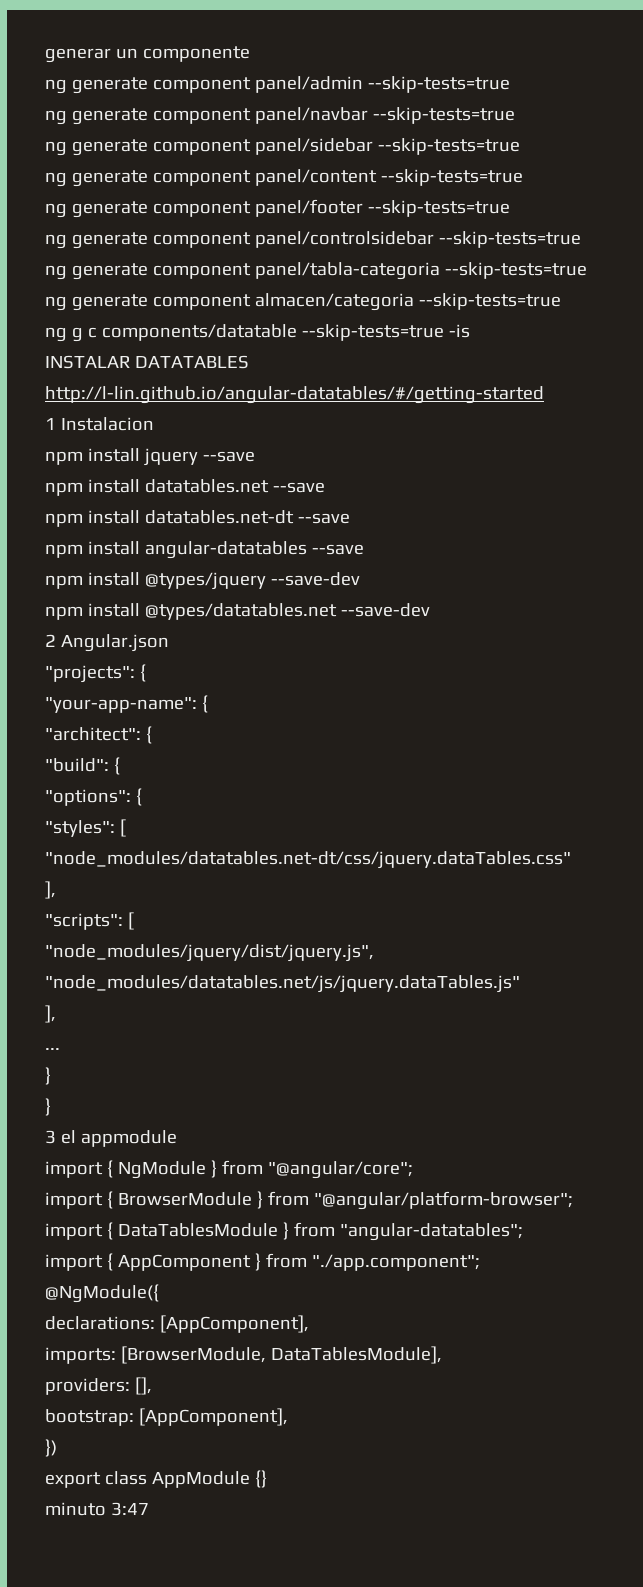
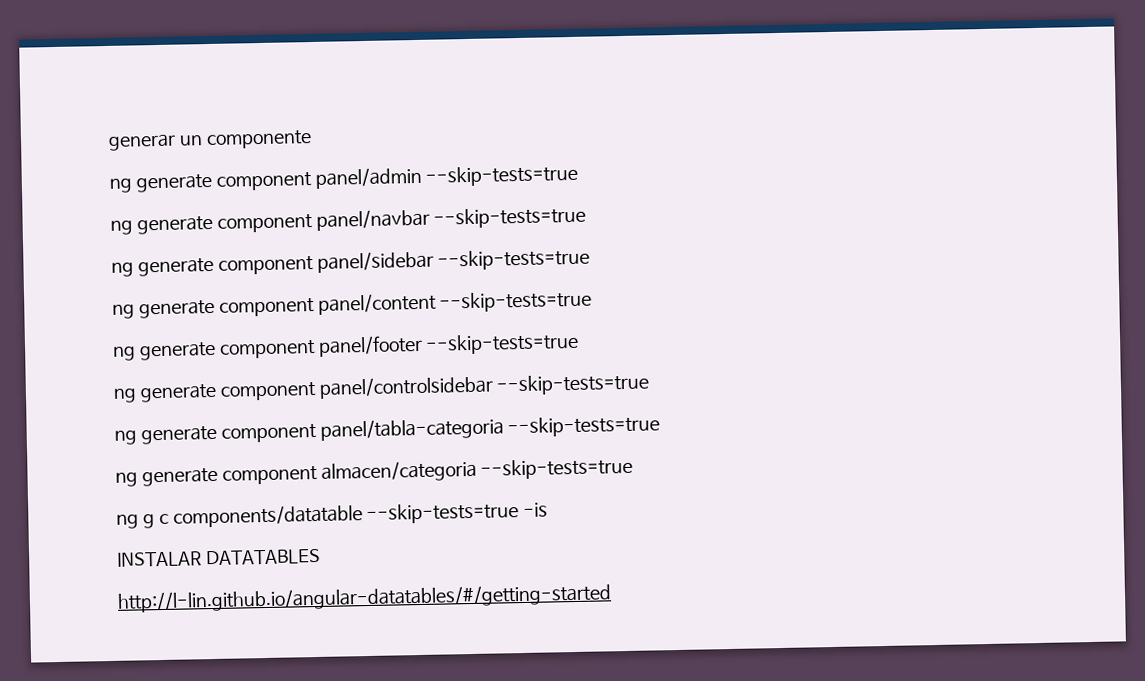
[45,417,154,431] [45,448,255,466] [45,479,325,496] [45,510,350,527] [45,541,364,559] [45,572,360,590] [45,603,430,620] [45,634,169,652] [45,664,146,683] [45,695,208,713] [45,726,152,744] [45,757,120,775] [45,788,142,806] [45,819,126,837] [45,851,571,869] [45,881,56,899] [45,912,134,930] [45,944,374,962] [45,975,520,993] [45,1005,56,1023] [45,1048,60,1050] [45,1067,51,1085] [45,1098,51,1116] [45,1130,177,1147] [45,1160,413,1179] [45,1191,573,1210] [45,1222,523,1241] [45,1253,480,1271] [45,1284,159,1303] [45,1315,309,1333] [45,1346,442,1364] [45,1377,152,1395] [45,1408,288,1426] [45,1439,57,1457] [45,1470,267,1488] [45,1502,149,1516] // 1 Instalacion // npm install jquery --save // npm install datatables.net --save // npm install datatables.net-dt --save // npm install angular-datatables --save // npm install @types/jquery --save-dev // npm install @types/datatables.net --save-dev // 2 Angular.json // "projects": { // "your-app-name": { // "architect": { // "build": { // "options": { // "styles": [ // "node_modules/datatables.net-dt/css/jquery.dataTables.css" // ], // "scripts": [ // "node_modules/jquery/dist/jquery.js", // "node_modules/datatables.net/js/jquery.dataTables.js" // ], // ... // } // } // 3 el appmodule // import { NgModule } from "@angular/core"; // import { BrowserModule } from "@angular/platform-browser"; // import { DataTablesModule } from "angular-datatables"; // import { AppComponent } from "./app.component"; // @NgModule({ // declarations: [AppComponent], // imports: [BrowserModule, DataTablesModule], // providers: [], // bootstrap: [AppComponent], // }) // export class AppModule {} // minuto 3:47 -> (612, 598) none

